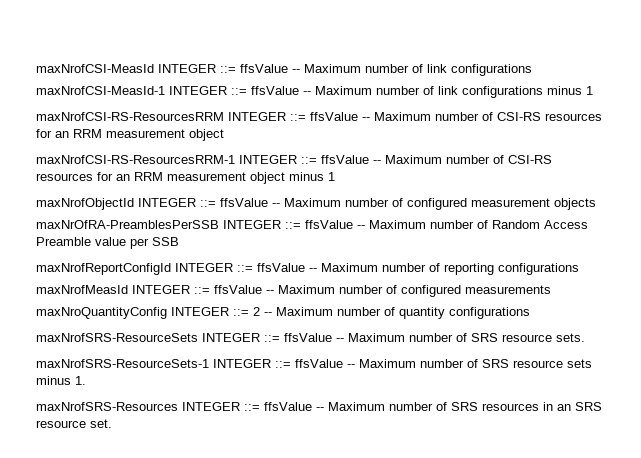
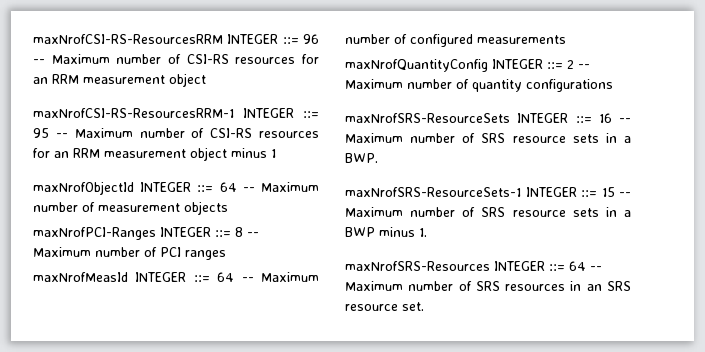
[36,64,532,76] [36,86,593,98] maxNrofCSI-MeasId INTEGER ::= ffsValue -- Maximum number of link configurations // maxNrofCSI-MeasId-1 INTEGER ::= ffsValue -- Maximum number of link configurations minus 1 // -> (33, 39) none
[310,112,358,121] ffsValue -> [303,34,319,44] 96
[321,155,369,164] ffsValue -> [33,128,49,138] 95
[220,198,467,210] ffsValue -- Maximum number of configured -> [219,182,319,192] [33,202,95,212] 64 -- Maximum number of
[36,220,588,229] [36,237,179,249] [36,263,579,275] maxNrOfRA-PreamblesPerSSB INTEGER ::= ffsValue -- Maximum number of Random Access Preamble value per SSB // maxNrofReportConfigId INTEGER ::= ffsValue -- Maximum number of reporting configurations -> [33,227,259,240] [33,247,226,260] maxNrofPCI-Ranges INTEGER ::= 8 -- Maximum number of PCI ranges
[214,285,262,294] ffsValue -> [217,272,235,282] 64
[36,307,167,319] maxNroQuantityConfig -> [345,59,488,72] maxNrofQuantityConfig
[284,333,585,342] [36,359,592,368] ffsValue -- Maximum number of SRS resource sets. // maxNrofSRS-ResourceSets-1 INTEGER ::= ffsValue -- Maximum number of SRS resource sets -> [598,113,631,123] [345,133,631,143] [345,153,378,163] [345,187,631,197] [345,207,631,217] [345,227,375,237] 16 -- Maximum number of SRS resource sets in a BWP. // maxNrofSRS-ResourceSets-1 INTEGER ::= 15 -- Maximum number of SRS resource sets in a BWP
[264,402,312,411] ffsValue -> [569,261,586,271] 64

